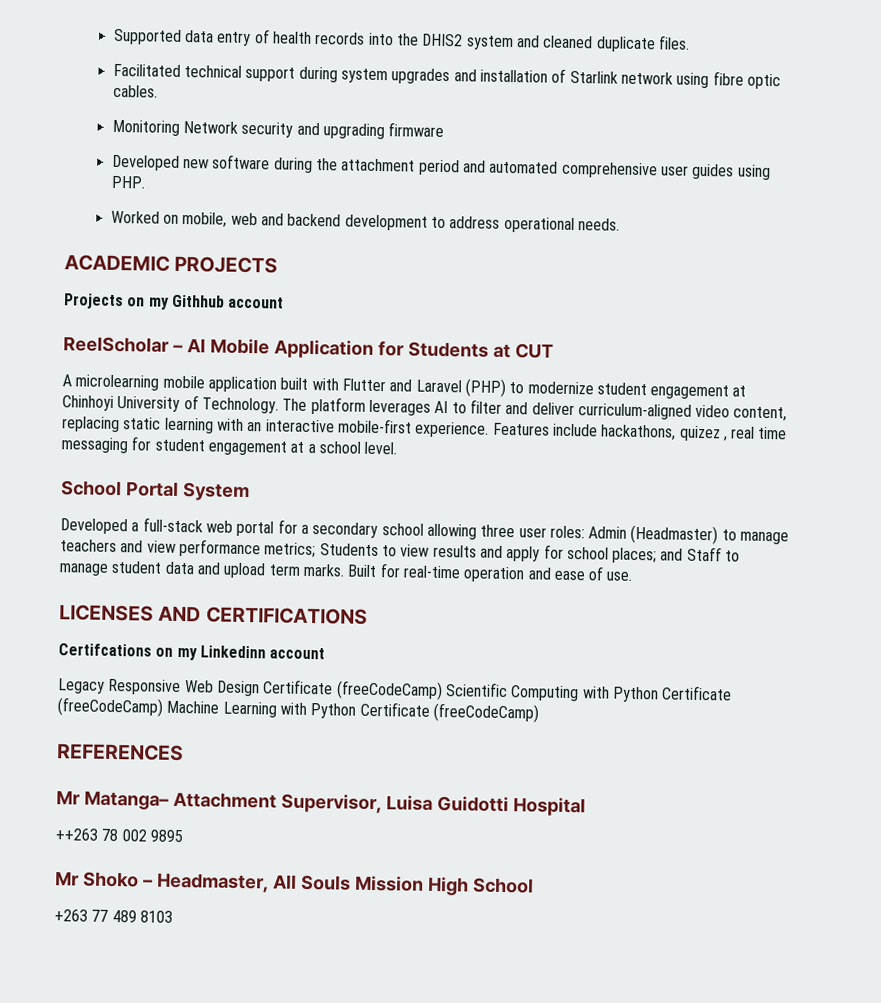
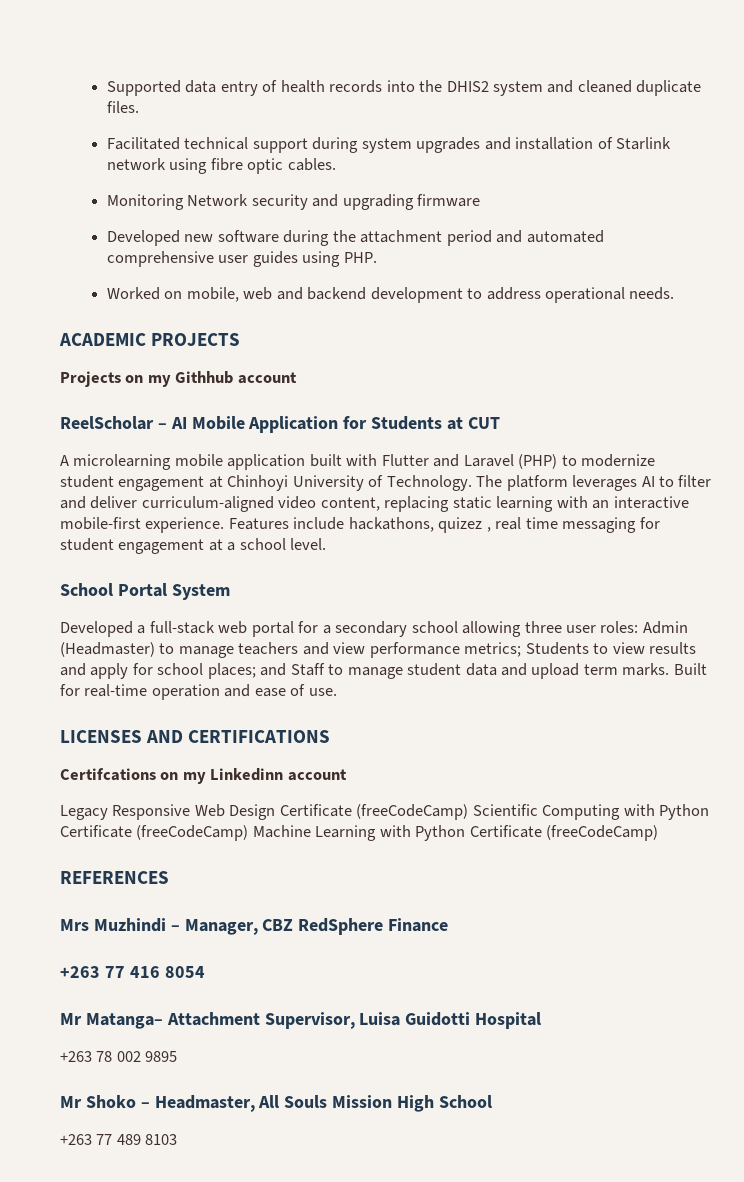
(184, 752) none -> [60,918,449,935] [60,966,205,978] // Mrs Muzhindi – Manager, CBZ RedSphere Finance // +263 77 416 8054
[55,828,98,841] ++263 -> [60,1051,92,1062] +263

